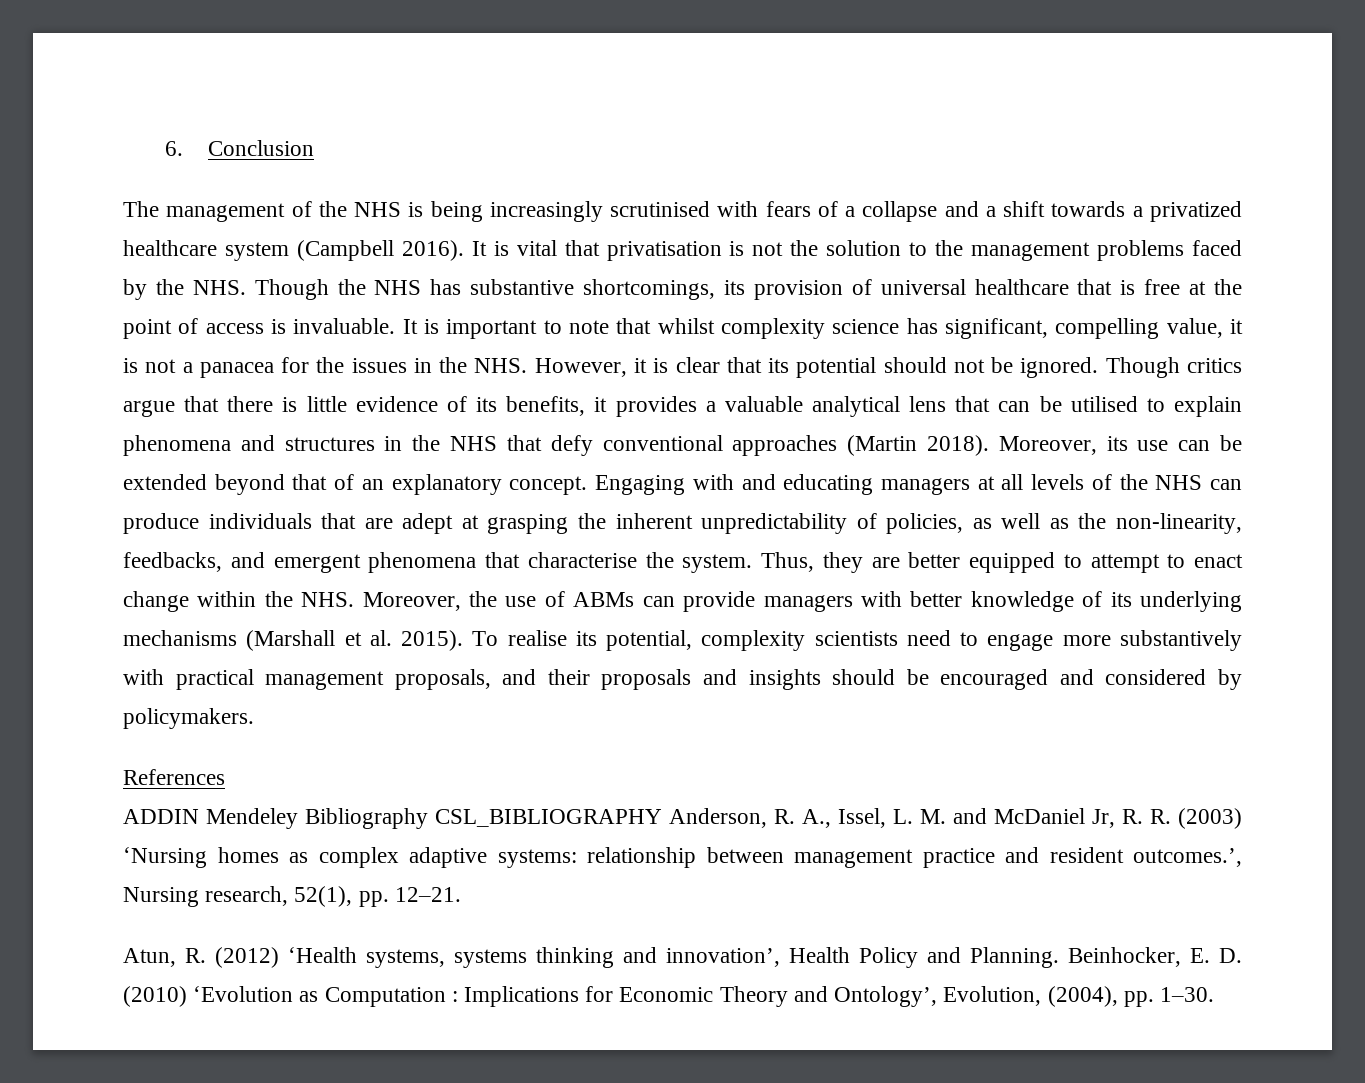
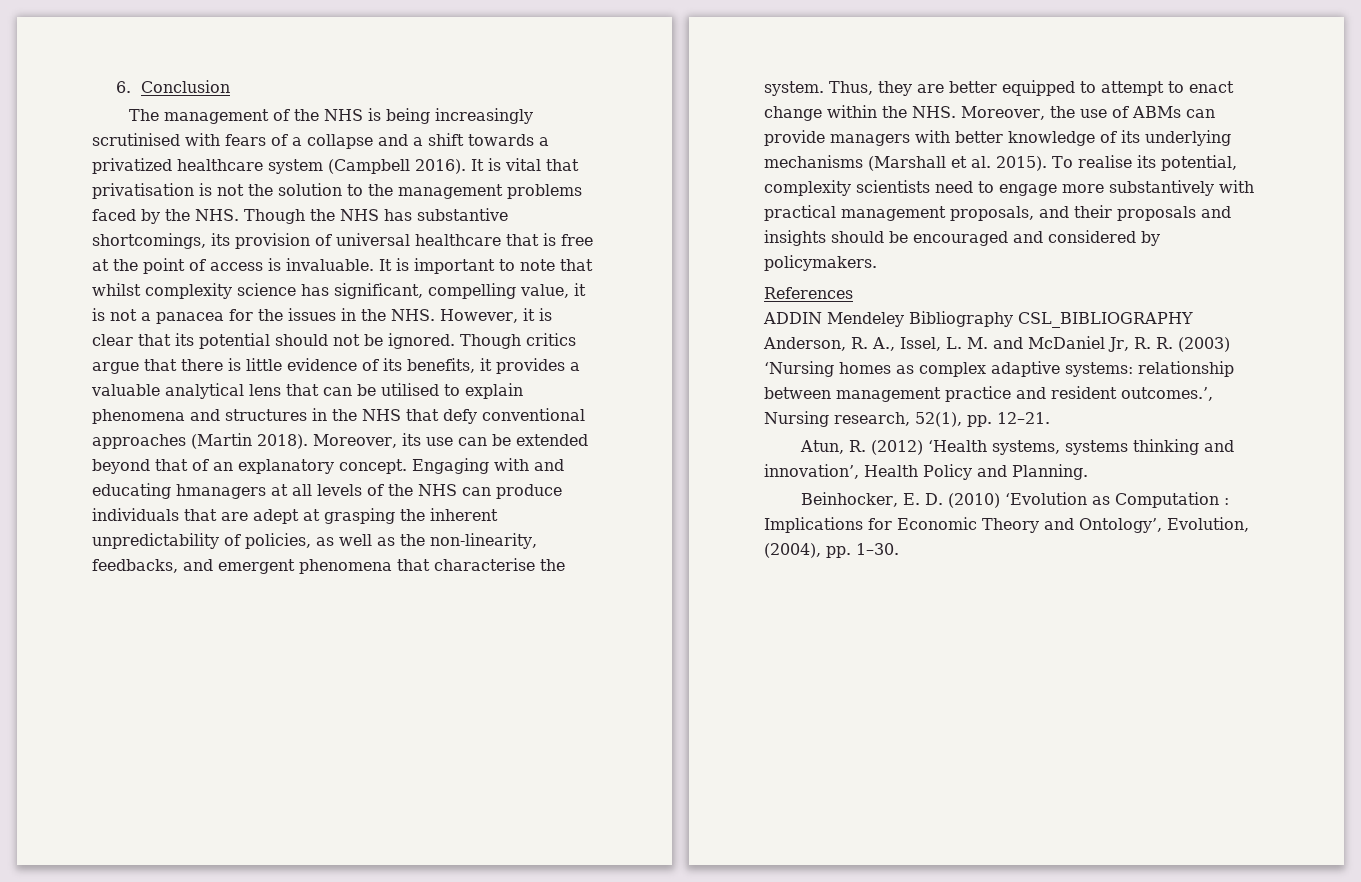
[880,478,970,495] managers -> [176,484,266,499] hmanagers
(1059, 957) none -> (1088, 472) //

